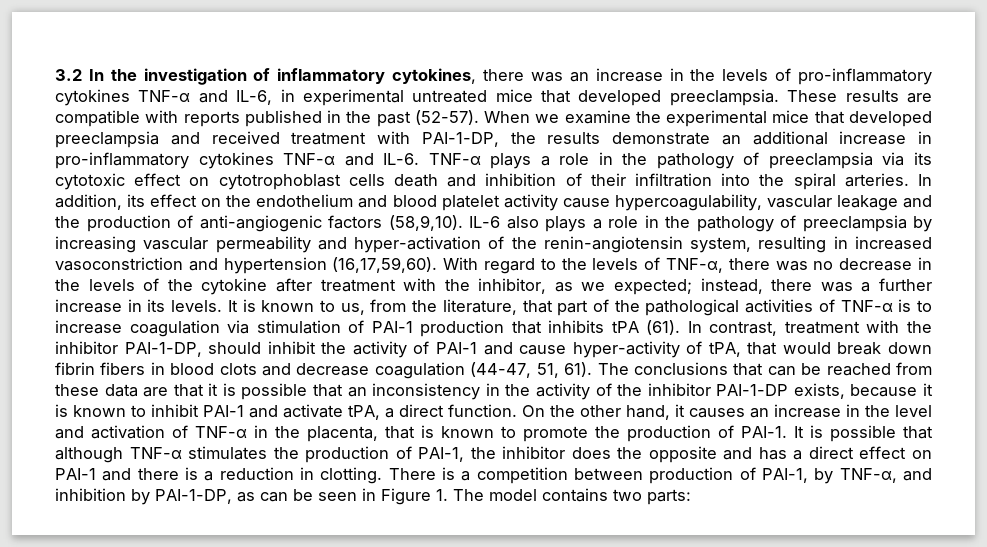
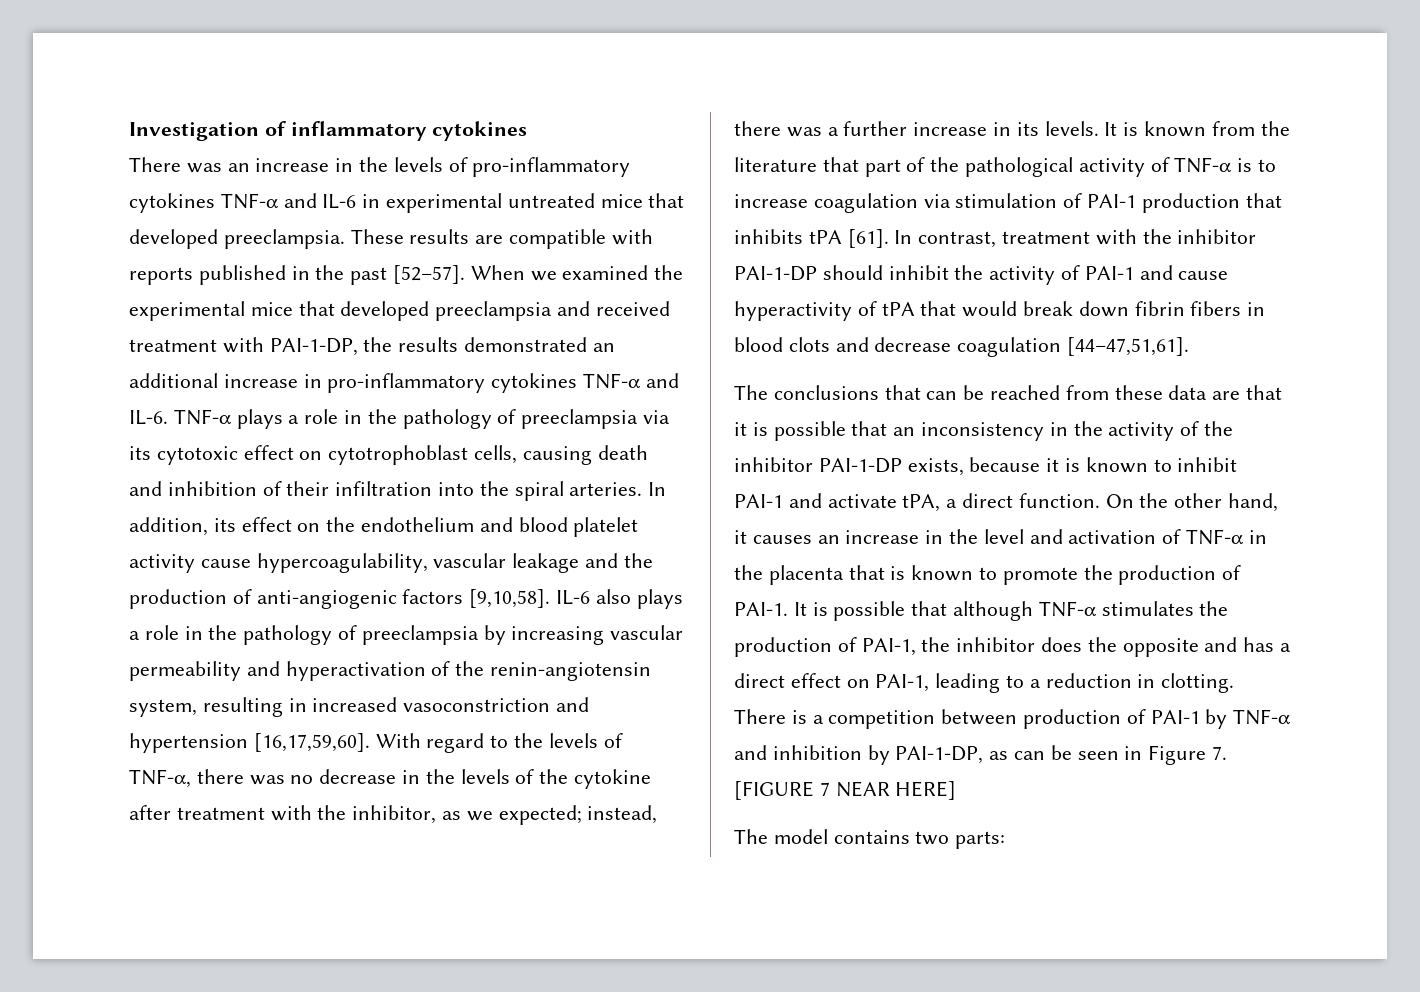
[55,68,525,85] 3.2 In the investigation of inflammatory cytokines, there -> [129,121,528,141] [129,157,181,172] Investigation of inflammatory cytokines // There
[236,90,273,105] IL-6, -> [322,194,357,209] IL-6
[414,110,479,125] (52-57). -> [393,265,466,284] [52–57].
[564,110,631,124] examine -> [562,265,649,280] examined
[612,132,710,145] demonstrate -> [464,337,588,352] demonstrated
[348,174,385,186] cells -> [474,445,592,465] cells, causing
[388,215,463,231] (58,9,10). -> [469,589,551,608] [9,10,58].
[354,236,482,253] hyper-activation -> [285,661,426,681] hyperactivation
[332,257,438,273] (16,17,59,60). -> [253,733,370,752] [16,17,59,60].
[320,300,365,315] to us, -> (1207, 129) none
[442,299,517,315] literature, -> [734,157,817,172] literature
[745,299,814,313] activities -> [1078,158,1145,177] activity
[646,320,681,335] (61). -> [847,229,889,248] [61].
[124,342,202,357] PAI-1-DP, -> [734,266,817,281] PAI-1-DP
[572,341,741,358] hyper-activity of tPA, -> [734,301,915,321] hyperactivity of tPA
[470,362,593,378] (44-47, 51, 61). -> [1067,337,1190,356] [44–47,51,61]. //
[307,426,378,442] placenta, -> [768,565,844,585] placenta
[55,467,198,481] PAI-1 and there is -> [875,673,1025,693] PAI-1, leading to
[762,468,897,484] PAI-1, by TNF-α, -> [1150,709,1292,729] PAI-1 by TNF-α
[436,489,448,501] 1. -> [1212,746,1228,760] [734,781,957,800] 7. [FIGURE 7 NEAR HERE] //

